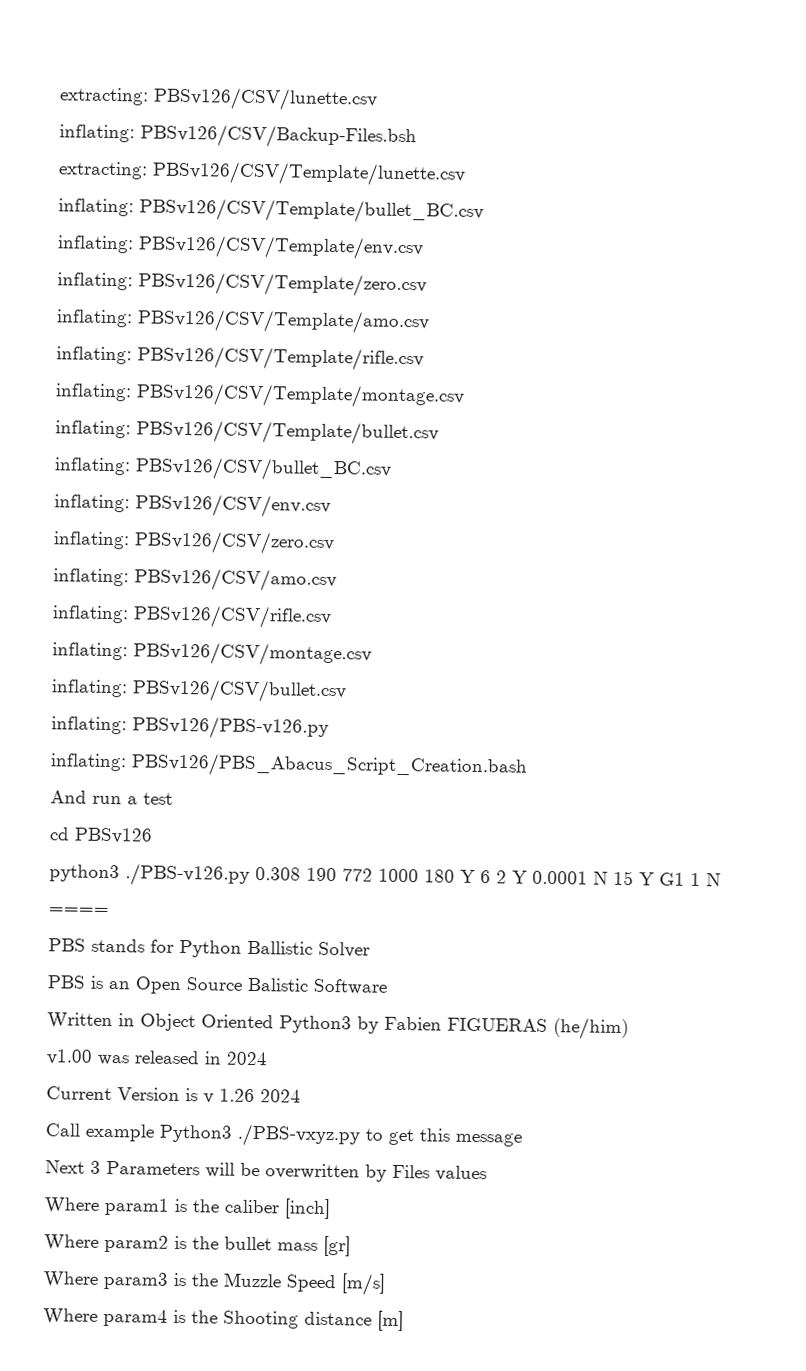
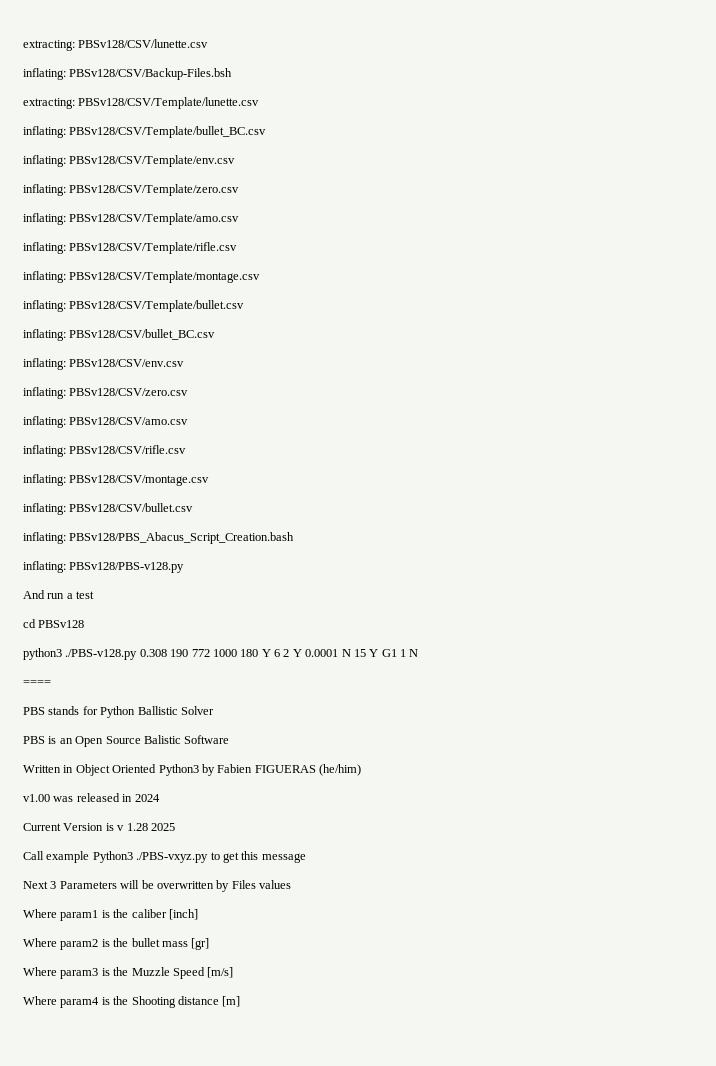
[59,86,378,112] [59,123,417,150] [58,160,466,187] [58,197,484,225] [57,234,424,261] [57,271,427,298] [56,308,430,335] [56,345,424,372] [55,382,465,409] [55,419,439,446] [54,456,392,482] [54,493,331,518] [53,530,335,556] [53,567,337,593] [52,604,332,630] [52,641,372,667] [51,678,347,704] [51,715,329,740] [50,752,528,780] extracting: PBSv126/CSV/lunette.csv // inflating: PBSv126/CSV/Backup-Files.bsh // extracting: PBSv126/CSV/Template/lunette.csv // inflating: PBSv126/CSV/Template/bullet_BC.csv // inflating: PBSv126/CSV/Template/env.csv // inflating: PBSv126/CSV/Template/zero.csv // inflating: PBSv126/CSV/Template/amo.csv // inflating: PBSv126/CSV/Template/rifle.csv // inflating: PBSv126/CSV/Template/montage.csv // inflating: PBSv126/CSV/Template/bullet.csv // inflating: PBSv126/CSV/bullet_BC.csv // inflating: PBSv126/CSV/env.csv // inflating: PBSv126/CSV/zero.csv // inflating: PBSv126/CSV/amo.csv // inflating: PBSv126/CSV/rifle.csv // inflating: PBSv126/CSV/montage.csv // inflating: PBSv126/CSV/bullet.csv // inflating: PBSv126/PBS-v126.py // inflating: PBSv126/PBS_Abacus_Script_Creation.bash -> [23,39,209,51] [23,68,233,80] [23,97,260,109] [23,126,267,138] [23,155,236,167] [23,184,240,196] [23,213,240,225] [23,242,238,254] [23,271,261,283] [23,300,245,312] [23,329,216,341] [23,358,185,370] [23,387,189,399] [23,416,189,428] [23,445,187,457] [23,474,210,486] [23,503,194,515] [23,532,295,544] [23,561,185,573] extracting: PBSv128/CSV/lunette.csv // inflating: PBSv128/CSV/Backup-Files.bsh // extracting: PBSv128/CSV/Template/lunette.csv // inflating: PBSv128/CSV/Template/bullet_BC.csv // inflating: PBSv128/CSV/Template/env.csv // inflating: PBSv128/CSV/Template/zero.csv // inflating: PBSv128/CSV/Template/amo.csv // inflating: PBSv128/CSV/Template/rifle.csv // inflating: PBSv128/CSV/Template/montage.csv // inflating: PBSv128/CSV/Template/bullet.csv // inflating: PBSv128/CSV/bullet_BC.csv // inflating: PBSv128/CSV/env.csv // inflating: PBSv128/CSV/zero.csv // inflating: PBSv128/CSV/amo.csv // inflating: PBSv128/CSV/rifle.csv // inflating: PBSv128/CSV/montage.csv // inflating: PBSv128/CSV/bullet.csv // inflating: PBSv128/PBS_Abacus_Script_Creation.bash // inflating: PBSv128/PBS-v128.py
[74,827,153,844] PBSv126 -> [38,620,85,628] PBSv128
[125,863,250,887] ./PBS-v126.py -> [65,649,138,660] ./PBS-v128.py
[219,1088,301,1103] 1.26 2024 -> [126,823,175,831] 1.28 2025

